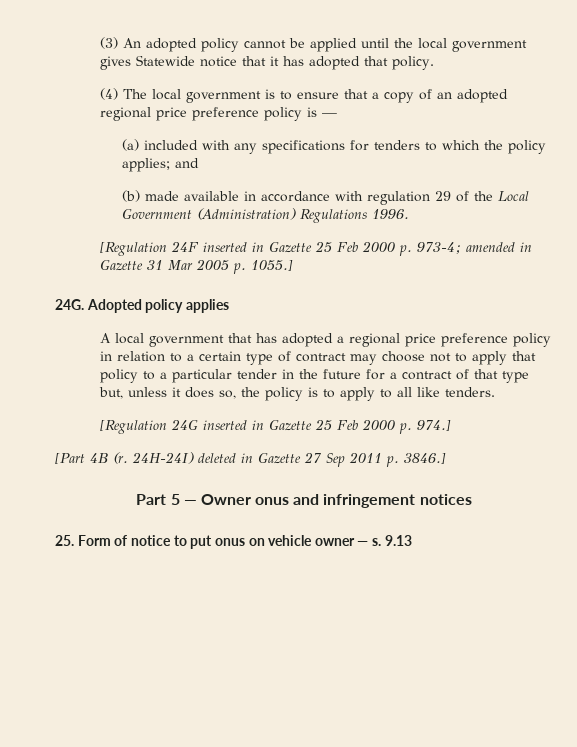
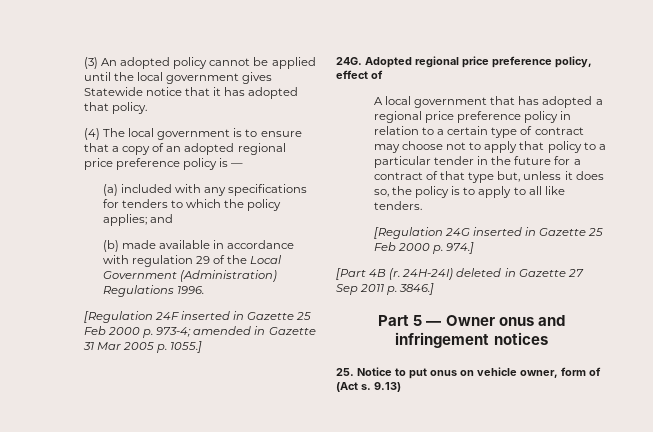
[145,299,229,313] policy applies -> [415,56,592,68] [336,70,383,79] regional price preference policy, effect of
[77,535,171,546] Form of notice -> [357,367,392,376] Notice
[314,535,412,546] owner — s. 9.13 -> [520,367,601,378] [336,382,401,392] owner, form of (Act s. 9.13)

